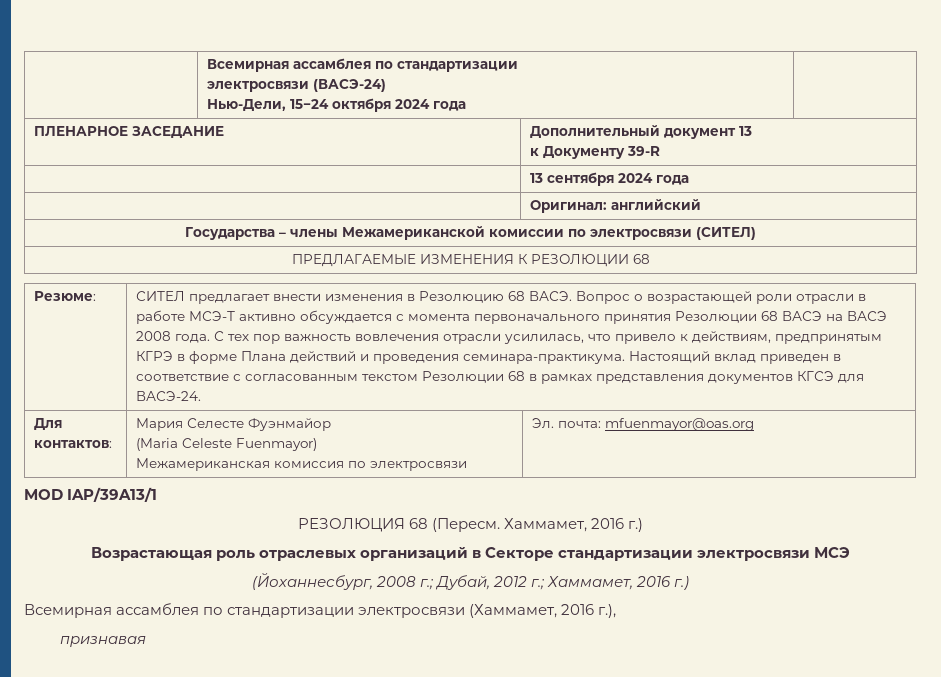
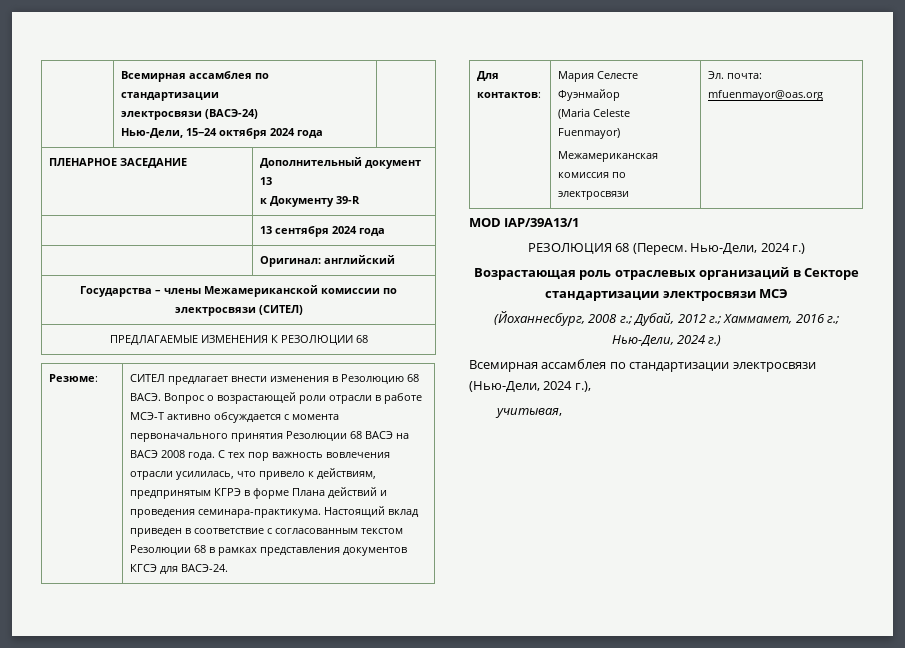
[504,518,625,532] Хаммамет, 2016 -> [690,243,790,254] Нью-Дели, 2024
(672, 581) none -> [827,316,839,324] [611,335,705,346] г.; Нью-Дели, 2024
[469,604,595,618] (Хаммамет, 2016 -> [469,381,573,392] (Нью-Дели, 2024
[60,636,147,647] признавая -> [494,408,562,418] учитывая,

